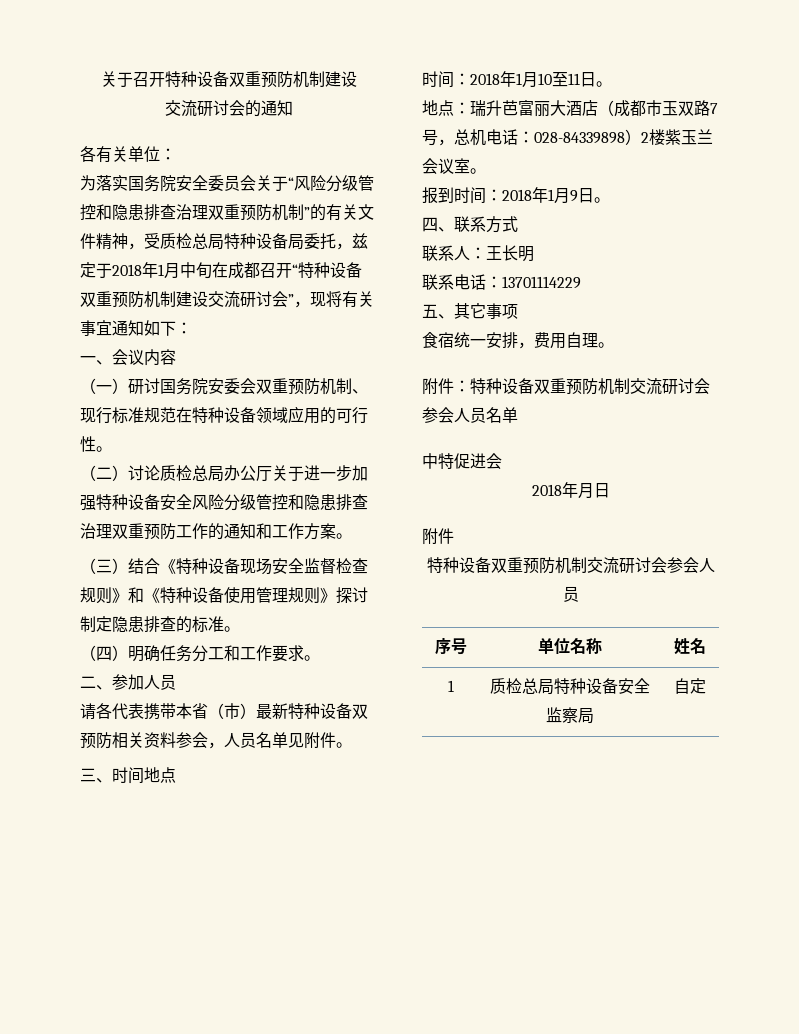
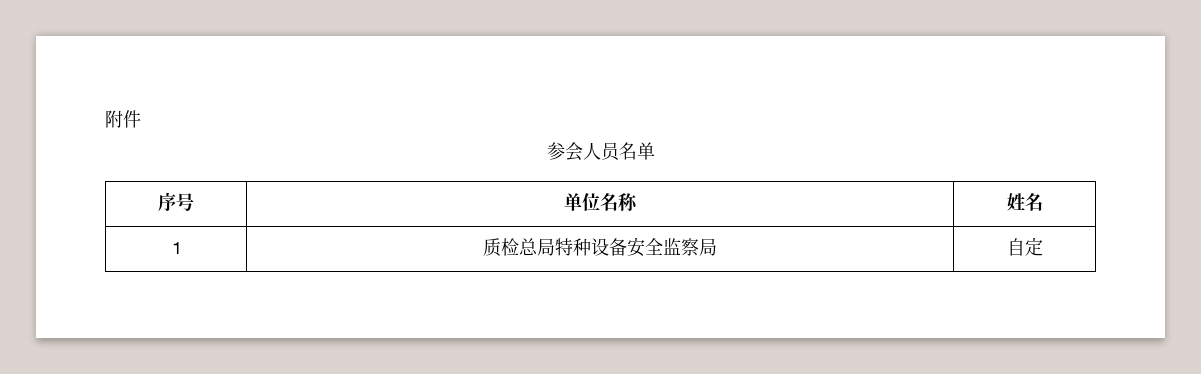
[100,71,357,88] [164,100,293,117] [80,146,176,163] [80,175,374,192] [80,204,374,221] [80,233,368,250] [80,262,362,279] [80,291,374,308] [80,320,192,336] [80,349,176,366] [80,378,368,395] [80,406,368,424] [80,436,112,452] [80,465,368,482] [80,494,368,511] [80,523,352,540] [80,558,368,575] [80,587,368,604] [80,616,240,633] [80,645,320,662] [80,674,176,690] [80,703,368,720] [80,732,352,749] [80,767,176,784] [422,71,612,88] [422,100,718,117] [422,129,713,146] [422,158,486,174] [422,187,610,204] [422,216,518,233] [422,245,534,262] [422,274,581,290] [422,303,518,319] [422,332,614,349] [422,378,710,395] [422,407,518,423] [422,453,502,469] [531,482,610,499] [422,528,454,545] [426,557,715,574] [562,586,579,602] 关于召开特种设备双重预防机制建设 // 交流研讨会的通知 // 各有关单位： // 为落实国务院安全委员会关于“风险分级管控和隐患排查治理双重预防机制”的有关文件精神，受质检总局特种设备局委托，兹定于2018年1月中旬在成都召开“特种设备双重预防机制建设交流研讨会”，现将有关事宜通知如下： // 一、会议内容 // （一）研讨国务院安委会双重预防机制、现行标准规范在特种设备领域应用的可行性。 // （二）讨论质检总局办公厅关于进一步加强特种设备安全风险分级管控和隐患排查治理双重预防工作的通知和工作方案。 // （三）结合《特种设备现场安全监督检查规则》和《特种设备使用管理规则》探讨制定隐患排查的标准。 // （四）明确任务分工和工作要求。 // 二、参加人员 // 请各代表携带本省（市）最新特种设备双预防相关资料参会，人员名单见附件。 // 三、时间地点 // 时间：2018年1月10至11日。 // 地点：瑞升芭富丽大酒店（成都市玉双路7号，总机电话：028-84339898）2楼紫玉兰会议室。 // 报到时间：2018年1月9日。 // 四、联系方式 // 联系人：王长明 // 联系电话：13701114229 // 五、其它事项 // 食宿统一安排，费用自理。 // 附件：特种设备双重预防机制交流研讨会参会人员名单 // 中特促进会 // 2018年月日 // 附件 // 特种设备双重预防机制交流研讨会参会人员 -> [105,110,141,128] [546,142,655,161] 附件 // 参会人员名单

